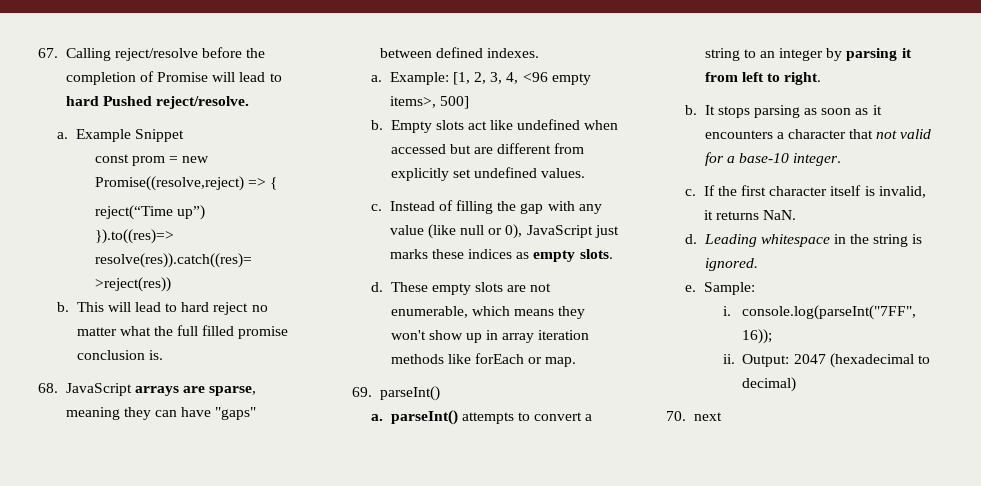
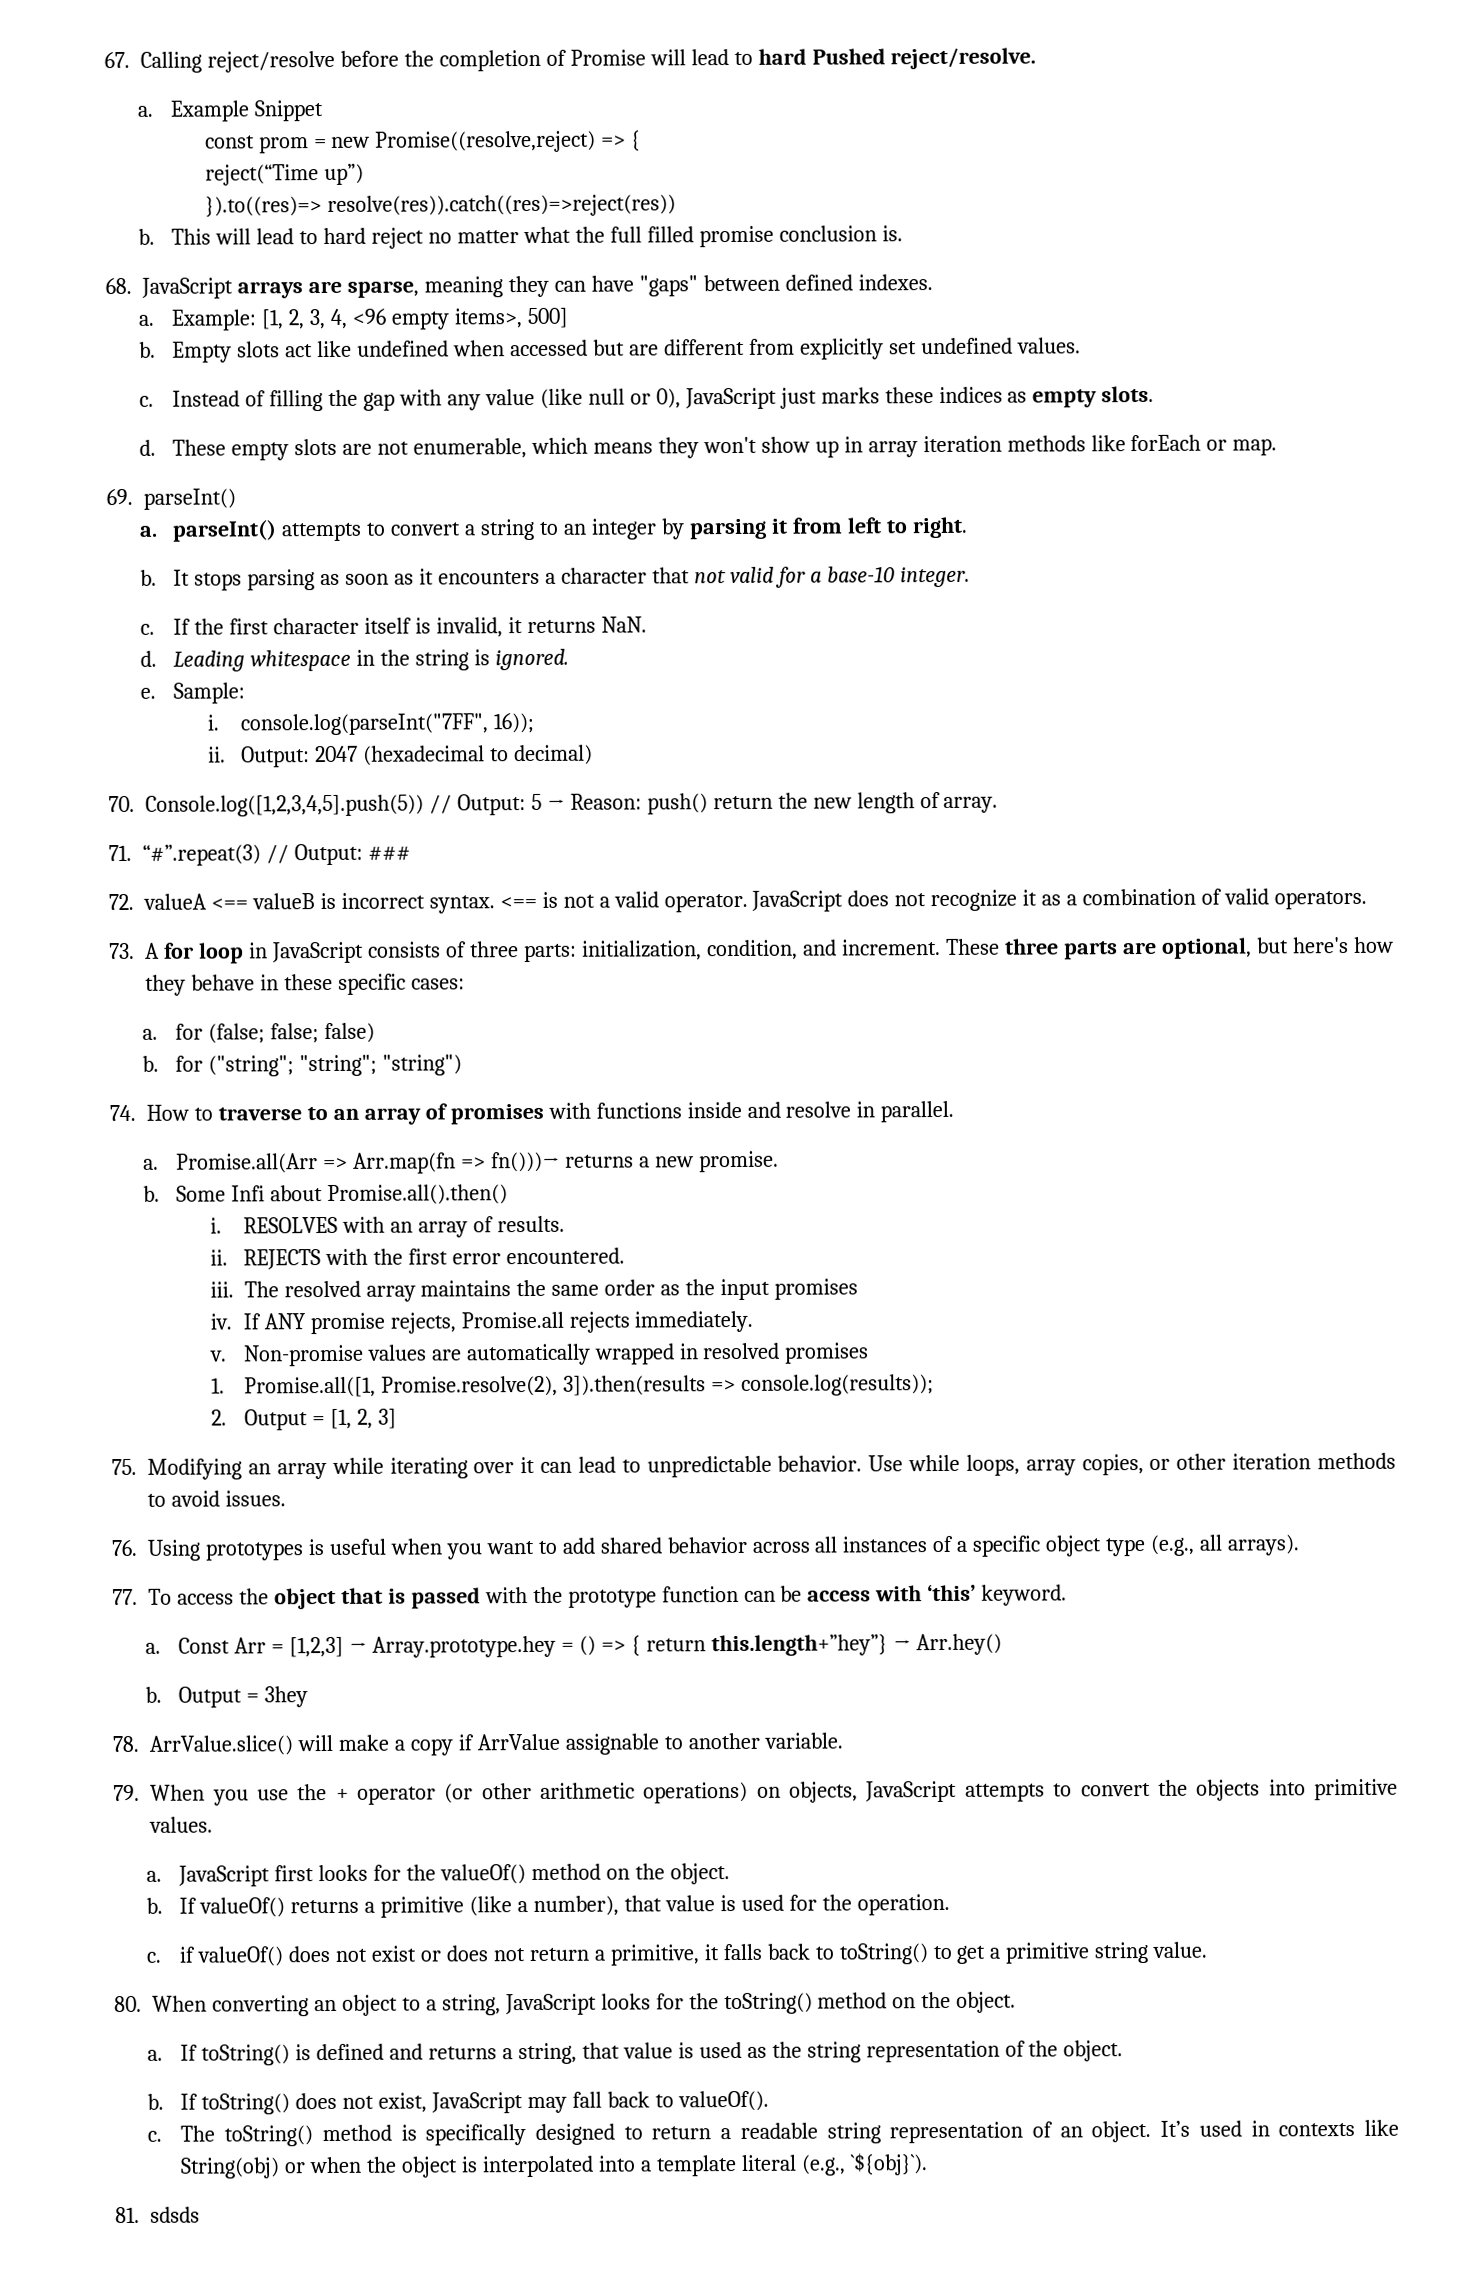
[693,412,722,421] next -> [145,791,999,817] [108,843,411,866] [108,888,1367,914] [109,936,1394,964] [145,973,465,996] [142,1022,376,1044] [142,1054,463,1077] [109,1100,955,1125] [143,1150,780,1174] [143,1184,509,1205] [209,1215,565,1238] [209,1247,625,1270] [209,1278,859,1302] [209,1310,754,1335] [209,1342,870,1367] [210,1374,934,1398] [210,1408,397,1431] [111,1452,1397,1480] [147,1490,287,1507] [111,1534,1300,1561] [112,1583,1068,1610] [145,1633,1002,1658] [145,1686,309,1708] [112,1732,843,1756] [113,1778,1399,1806] [149,1816,214,1833] [146,1863,730,1887] [146,1893,950,1918] [146,1941,1208,1967] [114,1991,1017,2017] [147,2040,1124,2066] [147,2090,769,2115] [147,2119,1400,2147] [180,2153,928,2179] [115,2206,201,2224] Console.log([1,2,3,4,5].push(5)) // Output: 5 → Reason: push() return the new length of array. // 71. “#”.repeat(3) // Output: ### // 72. valueA <== valueB is incorrect syntax. <== is not a valid operator. JavaScript does not recognize it as a combination of valid operators. // 73. A for loop in JavaScript consists of three parts: initialization, condition, and increment. These three parts are optional, but here's how they behave in these specific cases: // a. for (false; false; false) // b. for ("string"; "string"; "string") // 74. How to traverse to an array of promises with functions inside and resolve in parallel. // a. Promise.all(Arr => Arr.map(fn => fn()))→ returns a new promise. // b. Some Infi about Promise.all().then() // i. RESOLVES with an array of results. // ii. REJECTS with the first error encountered. // iii. The resolved array maintains the same order as the input promises // iv. If ANY promise rejects, Promise.all rejects immediately. // v. Non-promise values are automatically wrapped in resolved promises // 1. Promise.all([1, Promise.resolve(2), 3]).then(results => console.log(results)); // 2. Output = [1, 2, 3] // 75. Modifying an array while iterating over it can lead to unpredictable behavior. Use while loops, array copies, or other iteration methods to avoid issues. // 76. Using prototypes is useful when you want to add shared behavior across all instances of a specific object type (e.g., all arrays). // 77. To access the object that is passed with the prototype function can be access with ‘this’ keyword. // a. Const Arr = [1,2,3] → Array.prototype.hey = () => { return this.length+”hey”} → Arr.hey() // b. Output = 3hey // 78. ArrValue.slice() will make a copy if ArrValue assignable to another variable. // 79. When you use the + operator (or other arithmetic operations) on objects, JavaScript attempts to convert the objects into primitive values. // a. JavaScript first looks for the valueOf() method on the object. // b. If valueOf() returns a primitive (like a number), that value is used for the operation. // c. if valueOf() does not exist or does not return a primitive, it falls back to toString() to get a primitive string value. // 80. When converting an object to a string, JavaScript looks for the toString() method on the object. // a. If toString() is defined and returns a string, that value is used as the string representation of the object. // b. If toString() does not exist, JavaScript may fall back to valueOf(). // c. The toString() method is specifically designed to return a readable string representation of an object. It’s used in contexts like String(obj) or when the object is interpolated into a template literal (e.g., `${obj}`). // 81. sdsds

